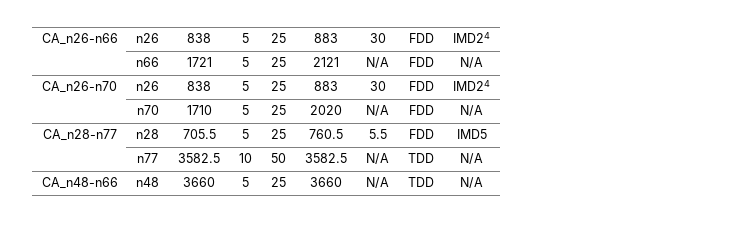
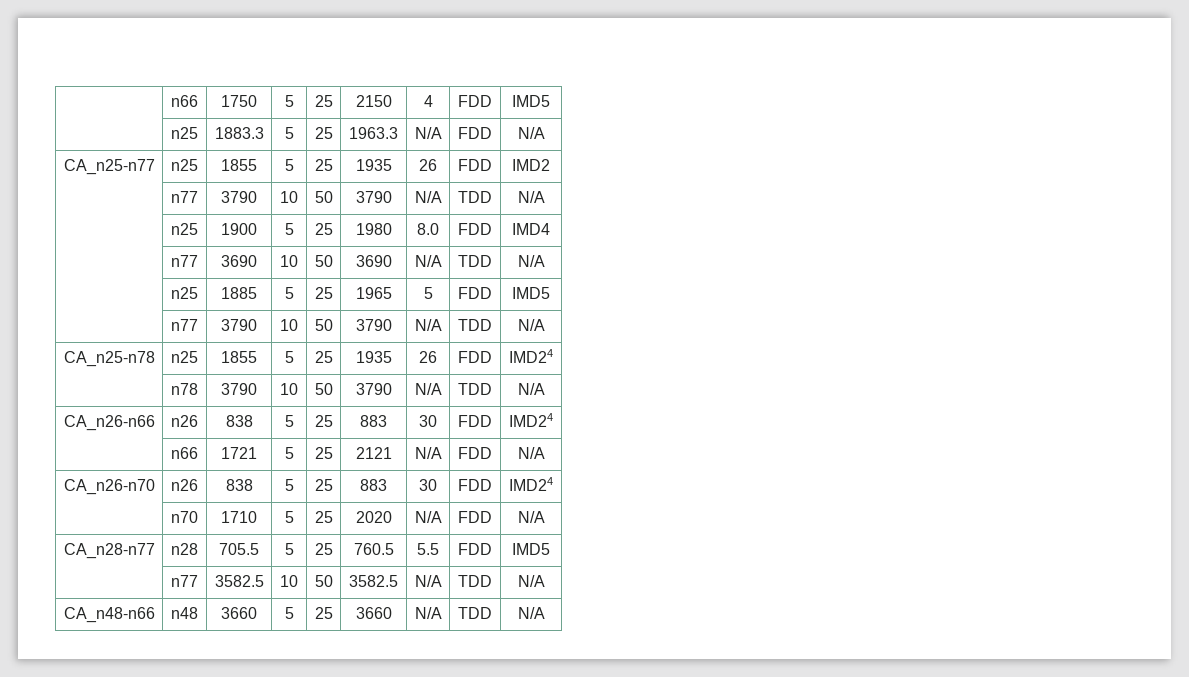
(41, 39) none -> [171,95,198,107] [221,95,257,107] [284,95,294,107] [314,95,333,107] [355,95,392,107] [423,95,433,107] [458,95,492,107] [512,95,550,107] [171,127,198,139] [214,127,264,139] [284,127,294,139] [314,127,333,139] [349,127,398,139] [414,127,442,139] [458,127,492,139] [517,127,545,139] [63,159,155,175] [171,159,198,171] [221,159,257,171] [284,159,294,171] [314,159,333,171] [355,159,392,171] [419,159,437,171] [458,159,492,171] [512,159,550,171] [171,191,198,203] [221,191,257,203] [280,191,298,203] [314,191,333,203] [355,191,392,203] [414,191,442,203] [458,191,492,203] [517,191,545,203] [171,223,198,235] [221,223,257,235] [284,223,294,235] [314,223,333,235] [355,223,392,235] [417,223,439,235] [458,223,492,235] [512,223,550,235] [171,255,198,267] [221,255,257,267] [280,255,298,267] [314,255,333,267] [355,255,392,267] [414,255,442,267] [458,255,492,267] [517,255,545,267] [171,287,198,299] [221,287,257,299] [284,287,294,299] [314,287,333,299] [355,287,392,299] [423,287,433,299] [458,287,492,299] [512,287,550,299] [171,319,198,331] [221,319,257,331] [280,319,298,331] [314,319,333,331] [355,319,392,331] [414,319,442,331] [458,319,492,331] [517,319,545,331] [63,351,155,367] [171,351,198,363] [221,351,257,363] [284,351,294,363] [314,351,333,363] [355,351,392,363] [419,351,437,363] [458,351,492,363] [509,349,553,363] [171,383,198,395] [221,383,257,395] [280,383,298,395] [314,383,333,395] [355,383,392,395] [414,383,442,395] [458,383,492,395] [517,383,545,395] | n66 | 1750 | 5 | 25 | 2150 | 4 | FDD | IMD5 // | n25 | 1883.3 | 5 | 25 | 1963.3 | N/A | FDD | N/A // CA_n25-n77 | n25 | 1855 | 5 | 25 | 1935 | 26 | FDD | IMD2 // | n77 | 3790 | 10 | 50 | 3790 | N/A | TDD | N/A // | n25 | 1900 | 5 | 25 | 1980 | 8.0 | FDD | IMD4 // | n77 | 3690 | 10 | 50 | 3690 | N/A | TDD | N/A // | n25 | 1885 | 5 | 25 | 1965 | 5 | FDD | IMD5 // | n77 | 3790 | 10 | 50 | 3790 | N/A | TDD | N/A // CA_n25-n78 | n25 | 1855 | 5 | 25 | 1935 | 26 | FDD | IMD24 // | n78 | 3790 | 10 | 50 | 3790 | N/A | TDD | N/A //

